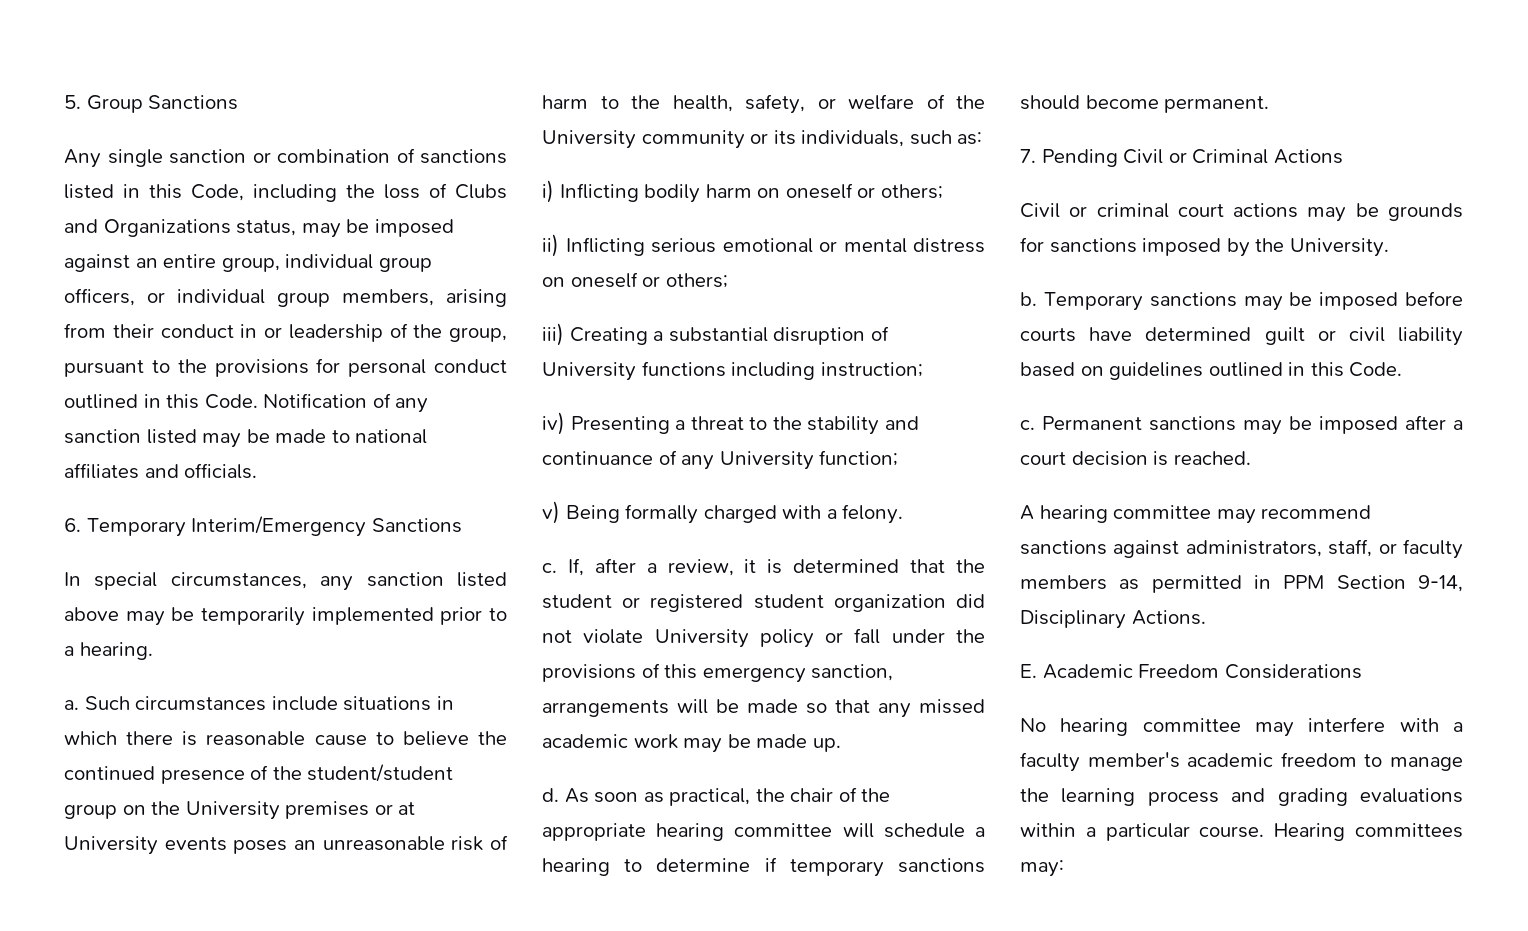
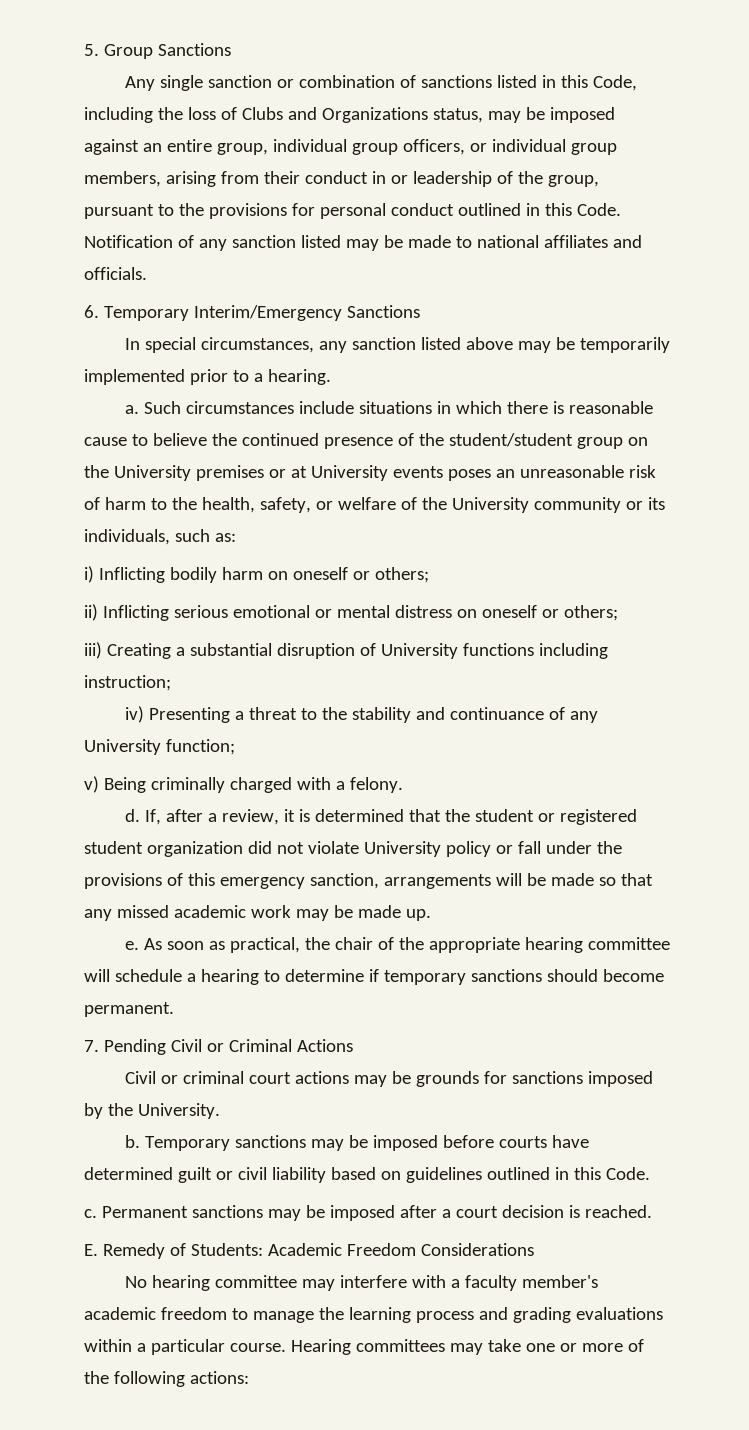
[625,504,699,524] formally -> [150,777,225,793] criminally
[542,563,557,573] c. -> [125,809,141,822] d.
[542,788,559,802] d. -> [125,941,140,950] e.
[1020,505,1372,524] [1020,539,1463,559] [1020,575,1463,593] [1020,610,1206,629] [1020,664,1037,678] A hearing committee may recommend sanctions against administrators, staff, or faculty members as permitted in PPM Section 9-14, Disciplinary Actions. // E. -> [84,1243,263,1259] E. Remedy of Students:
[1020,860,1064,877] may: -> [449,1339,644,1355] [84,1371,249,1387] may take one or more of the following actions:

